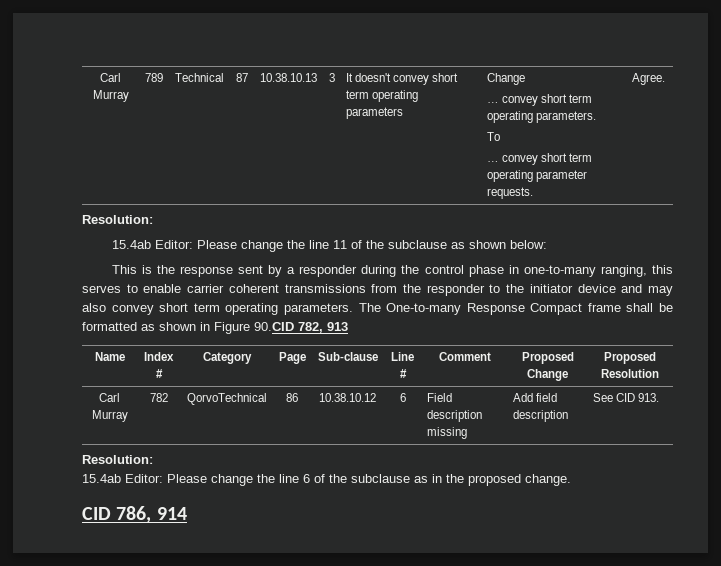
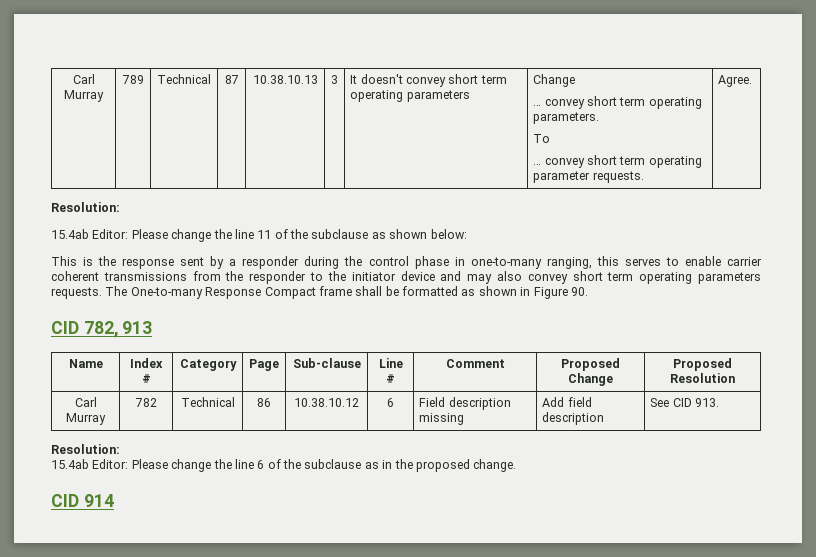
[283,303,353,315] parameters. -> [698,272,761,284] [51,287,102,299] parameters requests.
[254,322,294,331] 90.CID -> [570,287,588,296] [51,321,79,334] 90. // CID
[186,393,267,405] QorvoTechnical -> [180,397,235,407] Technical
[116,506,152,523] 786, -> (79, 500) none

